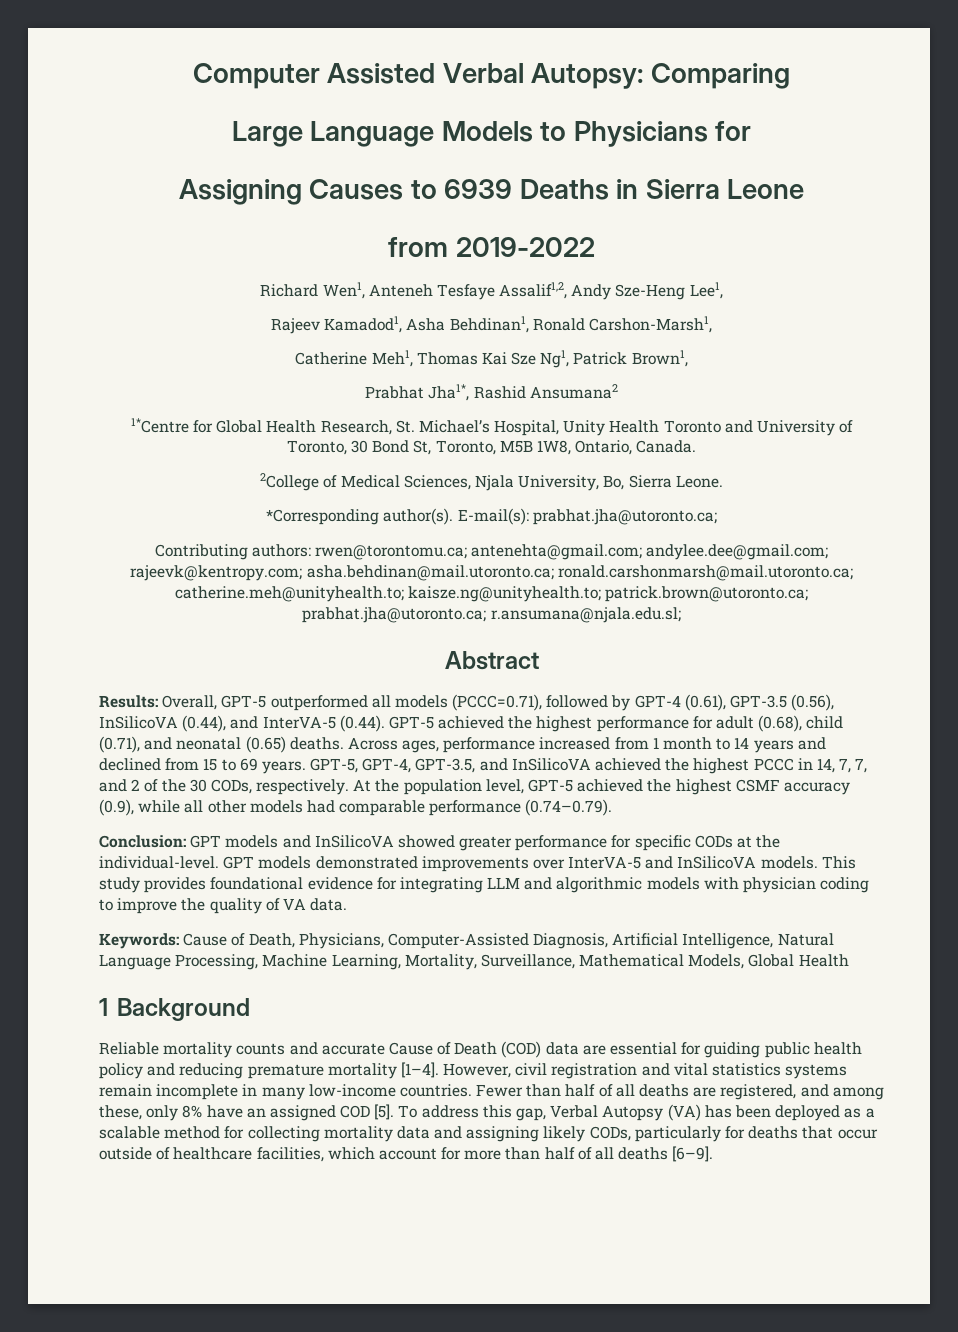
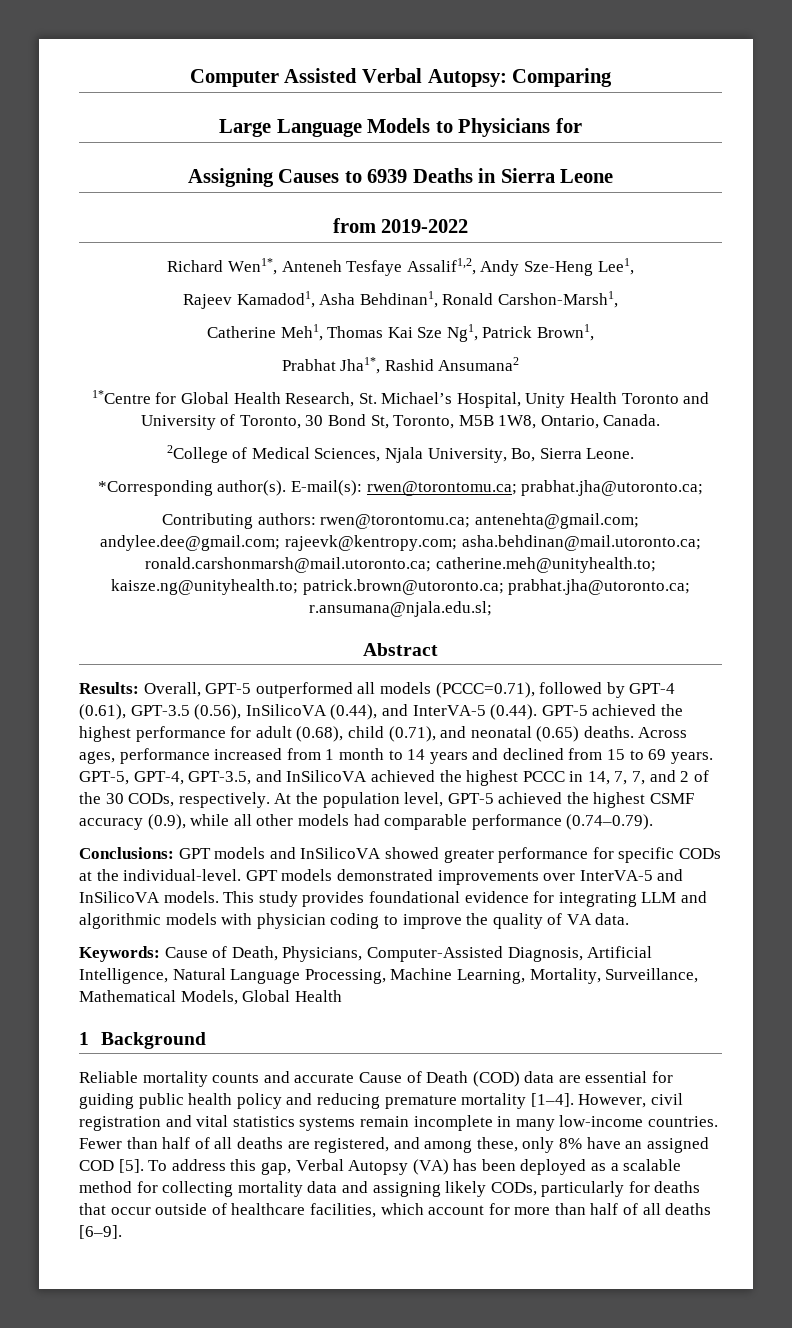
[322,282,365,299] Wen1, -> [228,258,278,275] Wen1*,
(529, 516) none -> [366,481,517,496] rwen@torontomu.ca;
[99,835,186,848] Conclusion: -> [79,847,174,859] Conclusions:

